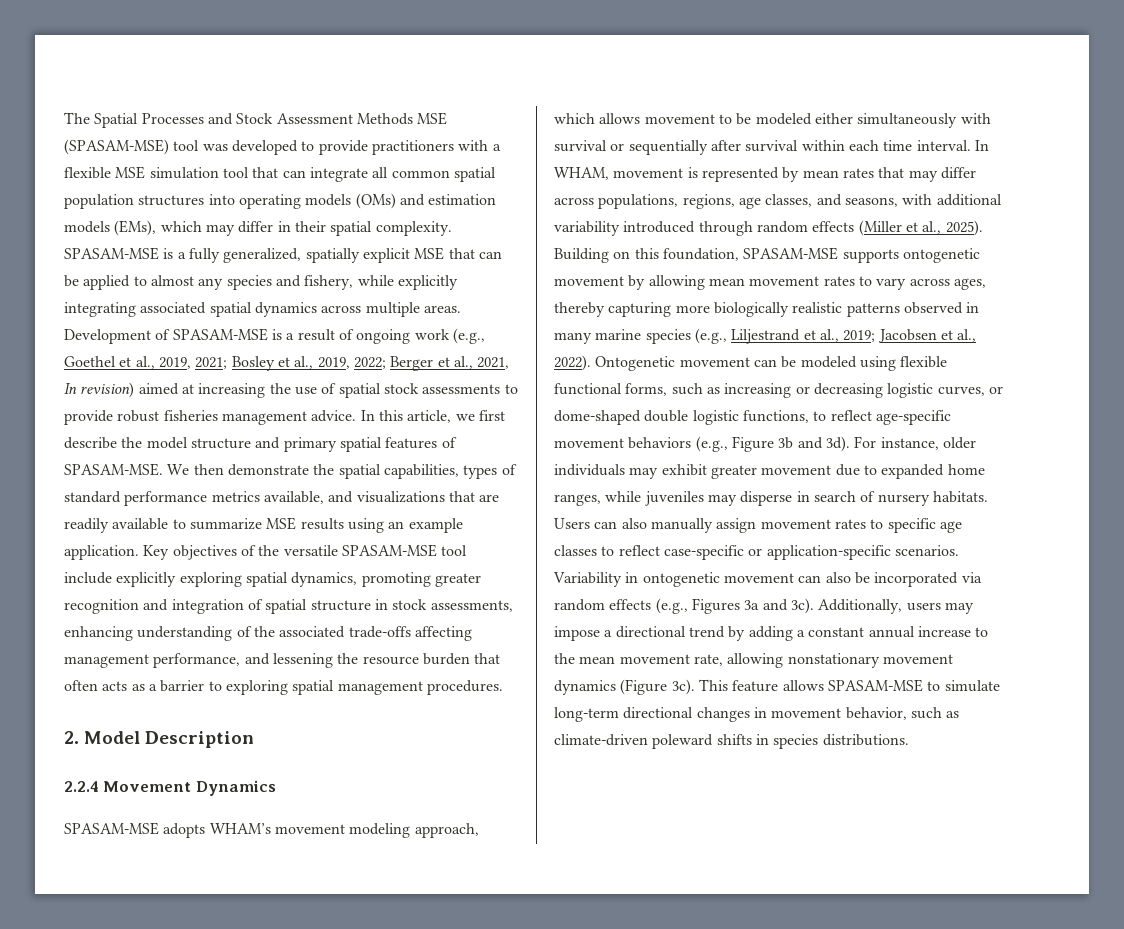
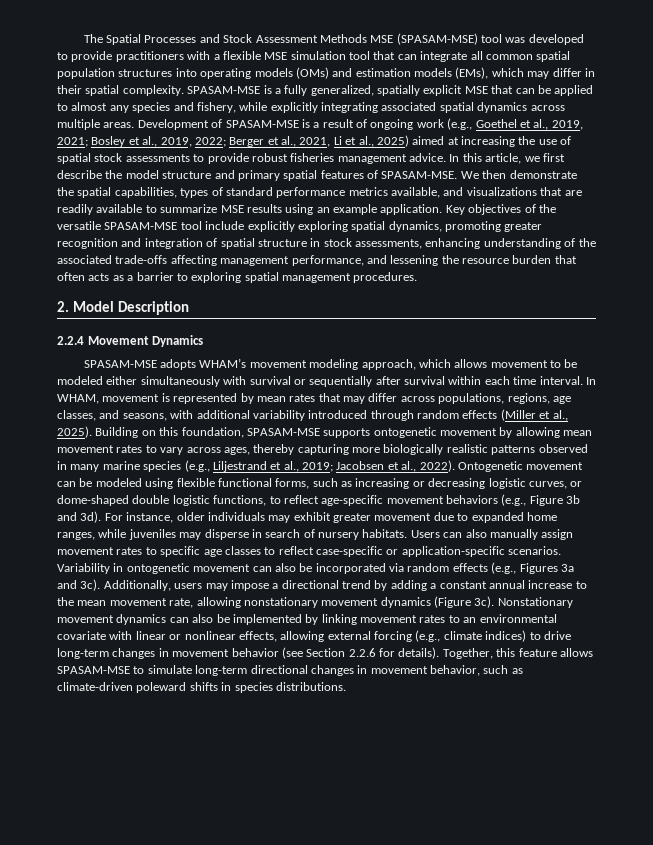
[64,382,135,398] In revision) -> [333,135,409,147] Li et al., 2025)
[698,679,728,691] This -> [497,597,573,608] [57,614,557,625] [57,630,571,642] [57,647,516,659] Nonstationary movement dynamics can also be implemented by linking movement rates to an environmental covariate with linear or nonlinear effects, allowing external forcing (e.g., climate indices) to drive long-term changes in movement behavior (see Section 2.2.6 for details). Together, this

